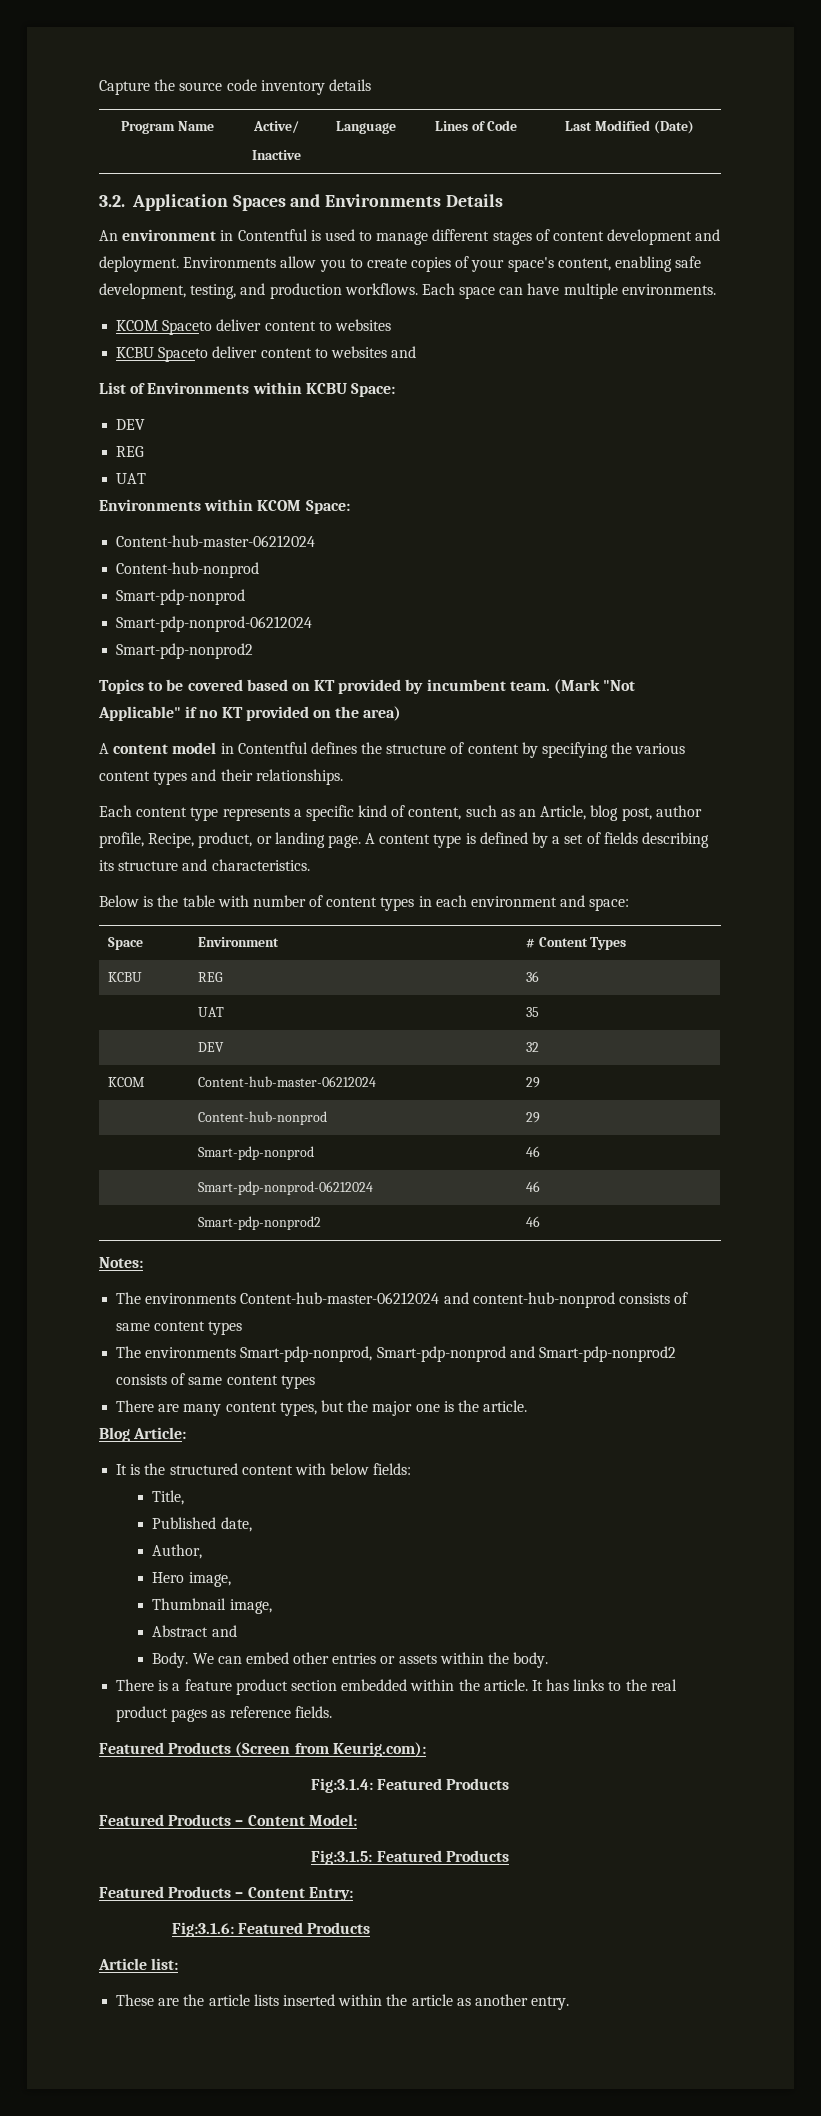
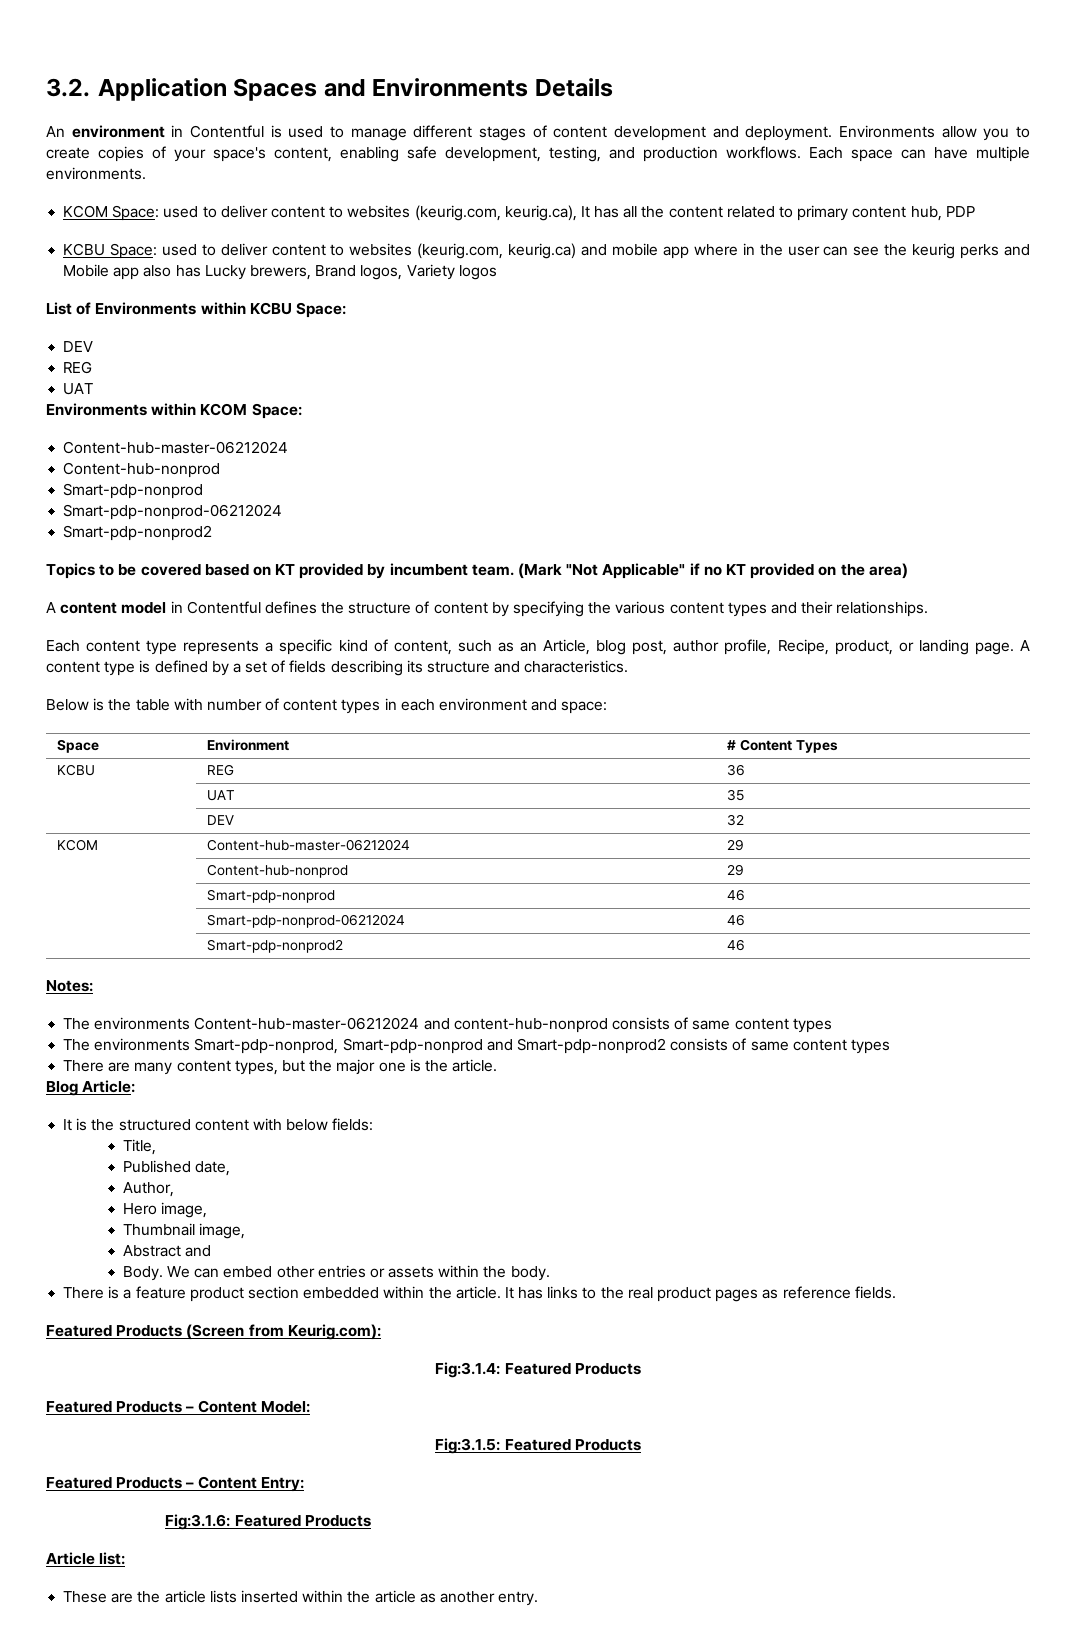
[99,79,371,95] [121,121,214,134] [253,121,299,133] [252,150,301,160] [335,121,396,134] [434,120,518,131] [565,120,694,134] Capture the source code inventory details // Program Name | Active/ // Inactive | Language | Lines of Code | Last Modified (Date) // -> (46, 87) none
[162,319,391,335] [116,346,417,362] Spaceto deliver content to websites // KCBU Spaceto deliver content to websites and -> [112,205,975,221] [63,243,1030,259] [63,264,497,280] Space: used to deliver content to websites (keurig.com, keurig.ca), It has all the content related to primary content hub, PDP // KCBU Space: used to deliver content to websites (keurig.com, keurig.ca) and mobile app where in the user can see the keurig perks and Mobile app also has Lucky brewers, Brand logos, Variety logos

